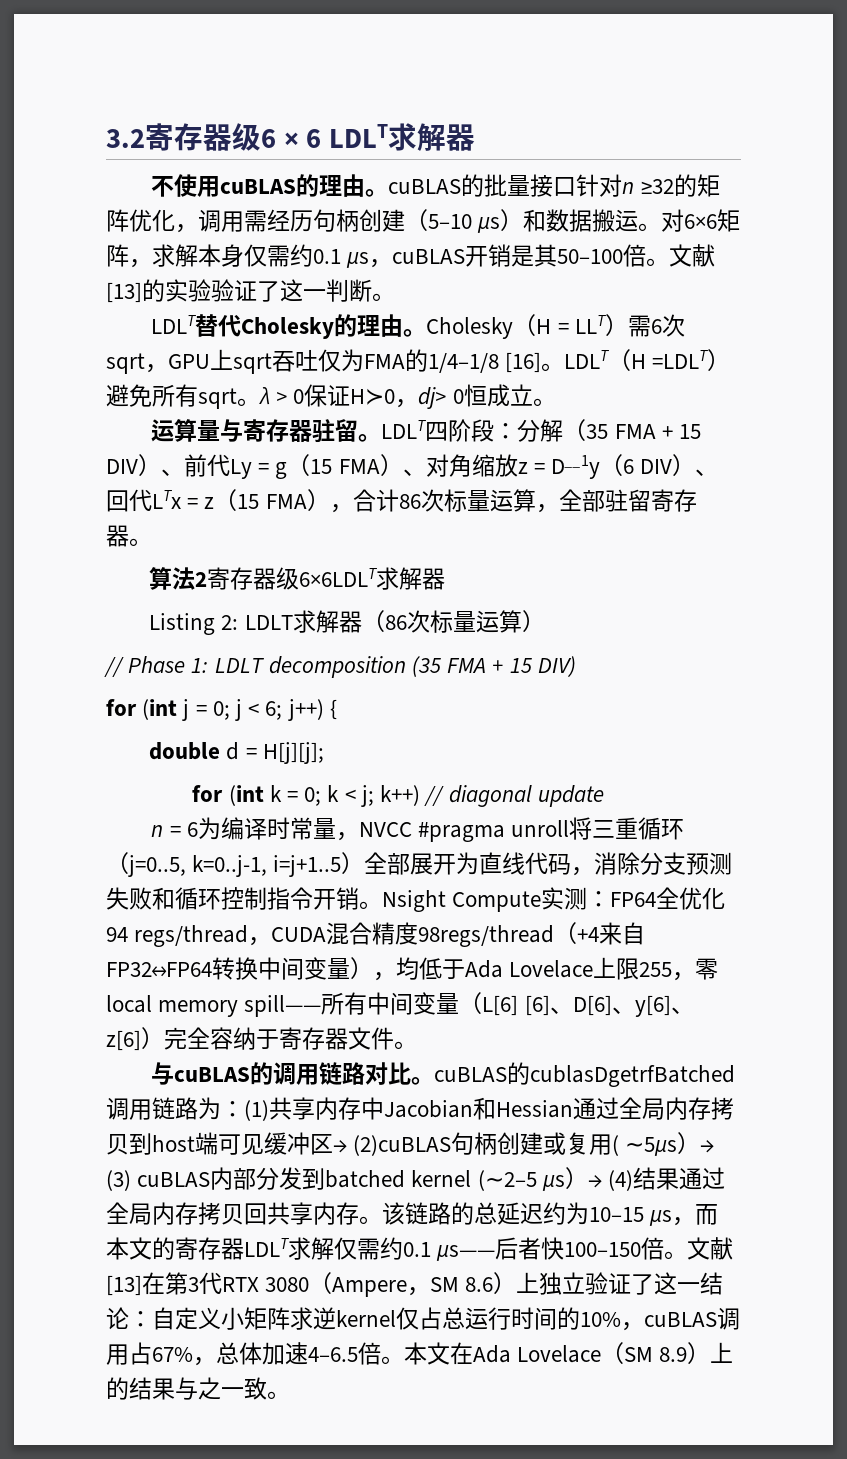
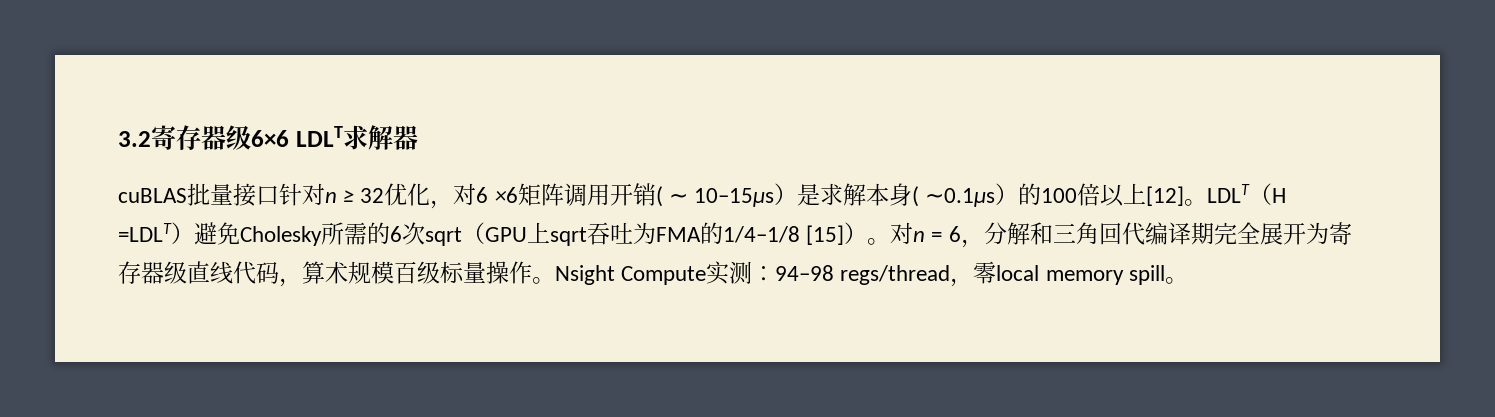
[261,129,322,148] 6 × 6 -> [251,130,289,147] 6×6
[151,174,720,197] [106,209,741,233] [106,244,716,268] [106,279,395,303] [151,314,685,339] [106,349,542,374] 不使用cuBLAS的理由。cuBLAS的批量接口针对n ≥32的矩阵优化，调用需经历句柄创建（5–10 μs）和数据搬运。对6×6矩阵，求解本身仅需约0.1 μs，cuBLAS开销是其50–100倍。文献[13]的实验验证了这一判断。 // LDLT替代Cholesky的理由。Cholesky（H = LLT）需6次sqrt，GPU上sqrt吞吐仅为FMA的1/4–1/8 [16] -> [118,183,1185,209] cuBLAS批量接口针对n ≥ 32优化，对6 ×6矩阵调用开销( ∼ 10–15µs）是求解本身( ∼0.1µs）的100倍以上[12]
[152,384,556,409] [151,419,702,443] [106,454,719,479] [106,489,697,513] [106,525,152,547] [149,567,446,590] [149,610,545,635] [104,656,576,678] [106,699,337,721] [149,742,324,764] [192,785,604,807] [151,817,685,842] [106,852,733,877] [106,887,726,912] [106,922,646,947] [106,957,719,981] [106,992,694,1017] [106,1027,417,1051] [151,1062,736,1087] [106,1097,734,1121] [106,1132,715,1156] [106,1167,726,1191] [106,1202,719,1226] [106,1237,734,1261] [106,1272,724,1297] [106,1307,740,1331] [106,1342,734,1366] [106,1377,267,1400] 所有sqrt。λ > 0保证H≻0，dj> 0恒成立。 // 运算量与寄存器驻留。LDLT四阶段：分解（35 FMA + 15 DIV）、前代Ly = g（15 FMA）、对角缩放z = D__1y（6 DIV）、回代LTx = z（15 FMA），合计86次标量运算，全部驻留寄存器。 // 算法2寄存器级6×6LDLT求解器 // Listing 2: LDLT求解器（86次标量运算） // // Phase 1: LDLT decomposition (35 FMA + 15 DIV) // for (int j = 0; j < 6; j++) { // double d = H[j][j]; // for (int k = 0; k < j; k++) // diagonal update // n = 6为编译时常量，NVCC #pragma unroll将三重循环（j=0..5, k=0..j-1, i=j+1..5）全部展开为直线代码，消除分支预测失败和循环控制指令开销。Nsight Compute实测：FP64全优化94 regs/thread，CUDA混合精度98regs/thread（+4来自FP32↔FP64转换中间变量），均低于Ada Lovelace上限255，零local memory spill——所有中间变量（L[6] [6]、D[6]、y[6]、z[6]）完全容纳于寄存器文件。 // 与cuBLAS的调用链路对比。cuBLAS的cublasDgetrfBatched调用链路为：(1)共享内存中Jacobian和Hessian通过全局内存拷贝到host端可见缓冲区→ (2)cuBLAS句柄创建或复用( ∼5μs）→ (3) cuBLAS内部分发到batched kernel (∼2–5 μs）→ (4)结果通过全局内存拷贝回共享内存。该链路的总延迟约为10–15 μs，而本文的寄存器LDLT求解仅需约0.1 μs——后者快100–150倍。文献[13]在第3代RTX 3080（Ampere，SM 8.6）上独立验证了这一结论：自定义小矩阵求逆kernel仅占总运行时间的10%，cuBLAS调用占67%，总体加速4–6.5倍。本文在Ada Lovelace（SM 8.9）上的结果与之一致 -> [240,222,1352,248] [118,261,1165,287] Cholesky所需的6次sqrt（GPU上sqrt吞吐为FMA的1/4–1/8 [15]）。对n = 6，分解和三角回代编译期完全展开为寄存器级直线代码，算术规模百级标量操作。Nsight Compute实测：94–98 regs/thread，零local memory spill

